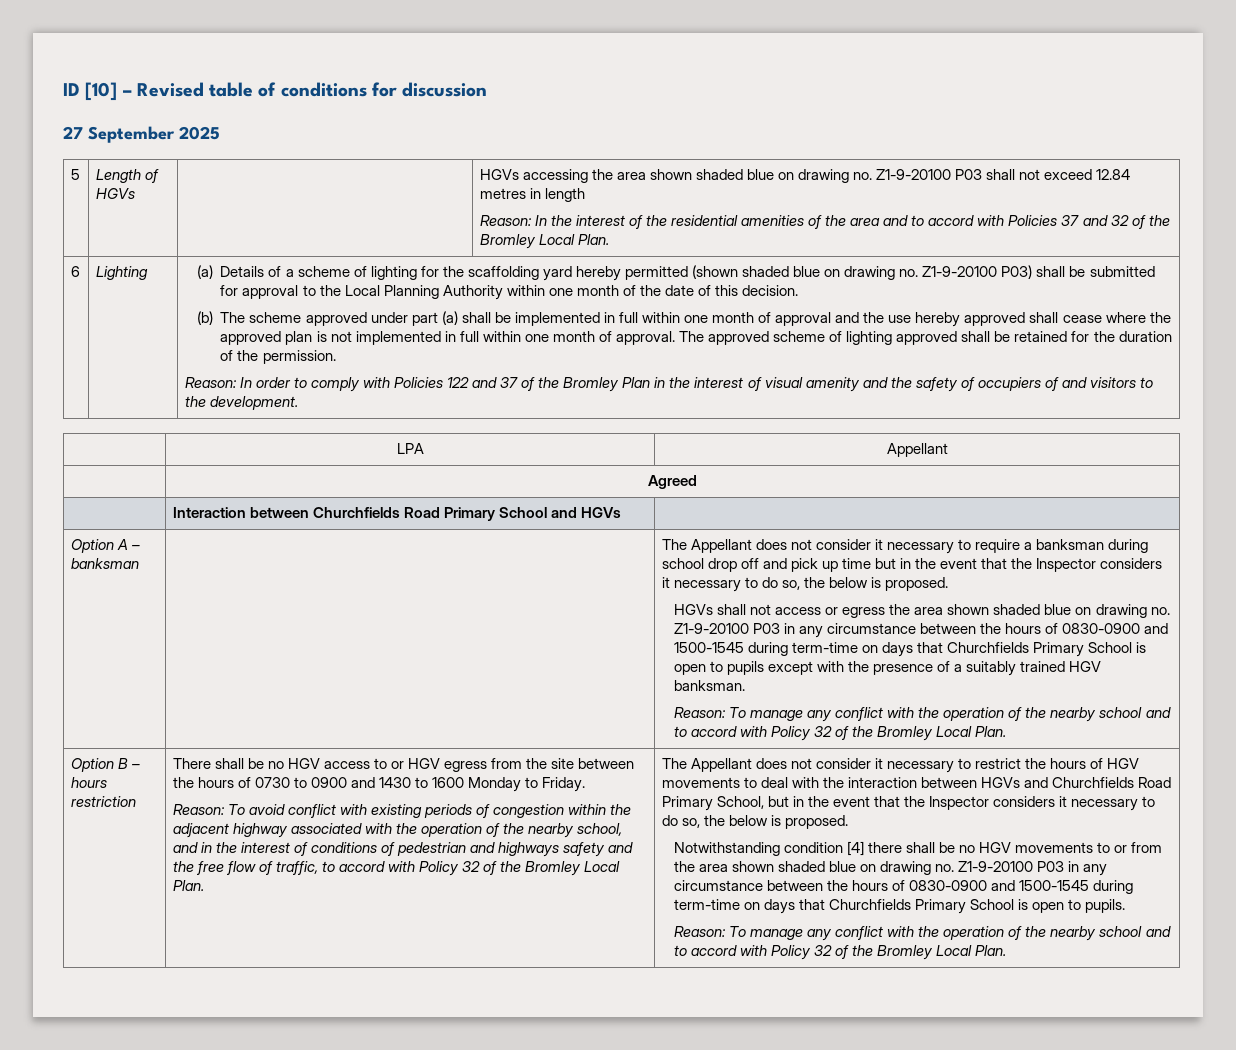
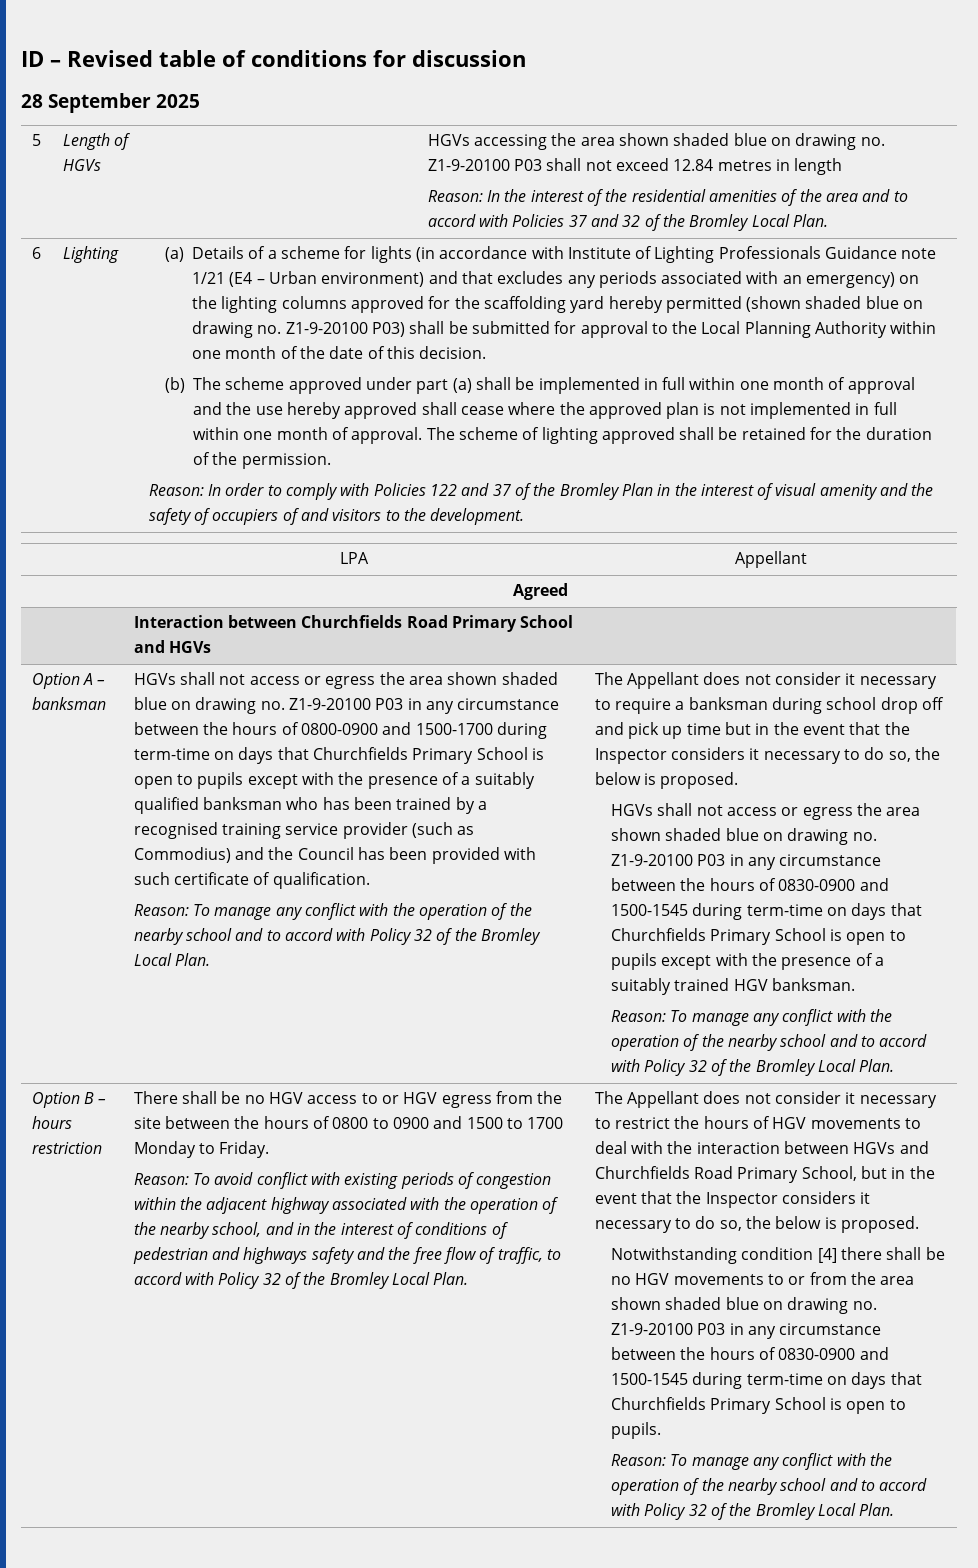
[85,82,118,101] [10] -> (44, 59) none
[63,126,83,139] 27 -> [21,94,43,108] 28
[353,266,417,280] of lighting -> [344,246,937,263] [191,271,920,288] [191,296,424,313] for lights (in accordance with Institute of Lighting Professionals Guidance note 1/21 (E4 – Urban environment) and that excludes any periods associated with an emergency) on the lighting columns approved
[708,331,770,345] approved -> (455, 433) none
(139, 563) none -> [133,672,558,689] [133,697,560,714] [133,722,547,739] [133,747,544,764] [133,772,535,789] [133,797,487,814] [133,822,475,839] [133,847,536,864] [133,872,370,889] [133,903,532,920] [133,928,541,945] [133,953,211,966] HGVs shall not access or egress the area shown shaded blue on drawing no. Z1-9-20100 P03 in any circumstance between the hours of 0800-0900 and 1500-1700 during term-time on days that Churchfields Primary School is open to pupils except with the presence of a suitably qualified banksman who has been trained by a recognised training service provider (such as Commodius) and the Council has been provided with such certificate of qualification. // Reason: To manage any conflict with the operation of the nearby school and to accord with Policy 32 of the Bromley Local Plan.
[254,777,290,788] 0730 -> [332,1117,369,1129] 0800
[379,777,465,788] 1430 to 1600 -> [466,1117,564,1129] 1500 to 1700

